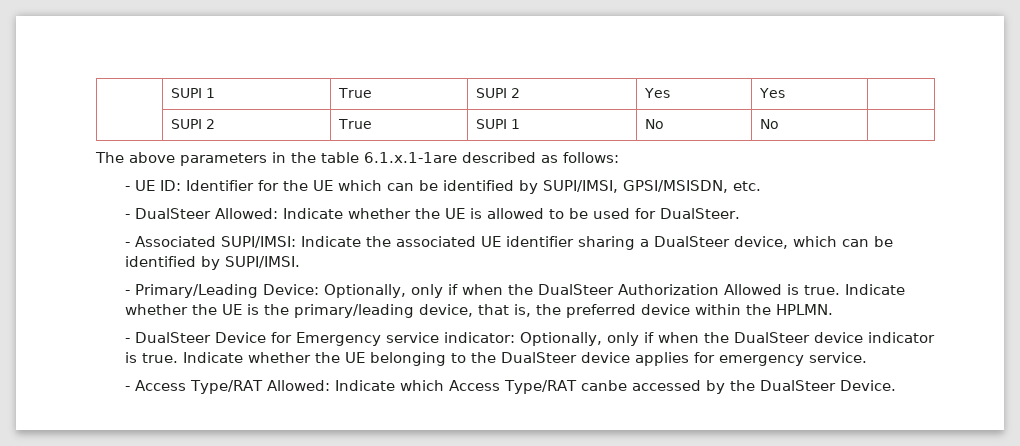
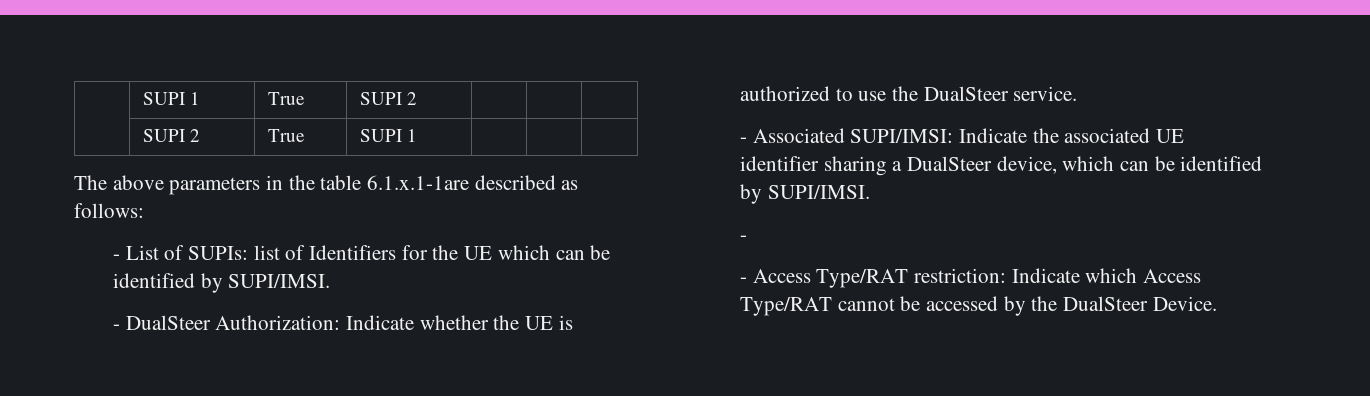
[643,88,670,98] [758,88,785,98] Yes | Yes -> (418, 98) |
[644,119,664,129] [759,119,779,129] No | No -> (418, 135) |
[134,180,254,191] UE ID: Identifier -> [125,245,397,260] List of SUPIs: list of Identifiers
[542,180,761,193] [124,208,740,219] SUPI/IMSI, GPSI/MSISDN, etc. // - DualSteer Allowed: Indicate whether the UE is allowed to be used for DualSteer. -> [228,274,331,288] [113,315,573,330] [740,86,1078,101] SUPI/IMSI. // - DualSteer Authorization: Indicate whether the UE is authorized to use the DualSteer service.
[134,284,905,298] [124,304,833,318] [124,332,935,346] [124,352,867,366] Primary/Leading Device: Optionally, only if when the DualSteer Authorization Allowed is true. Indicate whether the UE is the primary/leading device, that is, the preferred device within the HPLMN. // - DualSteer Device for Emergency service indicator: Optionally, only if when the DualSteer device indicator is true. Indicate whether the UE belonging to the DualSteer device applies for emergency service. -> (748, 238) none
[266,380,330,391] Allowed: -> [914,268,1007,283] restriction:
[580,380,627,391] canbe -> [837,296,921,311] cannot be

